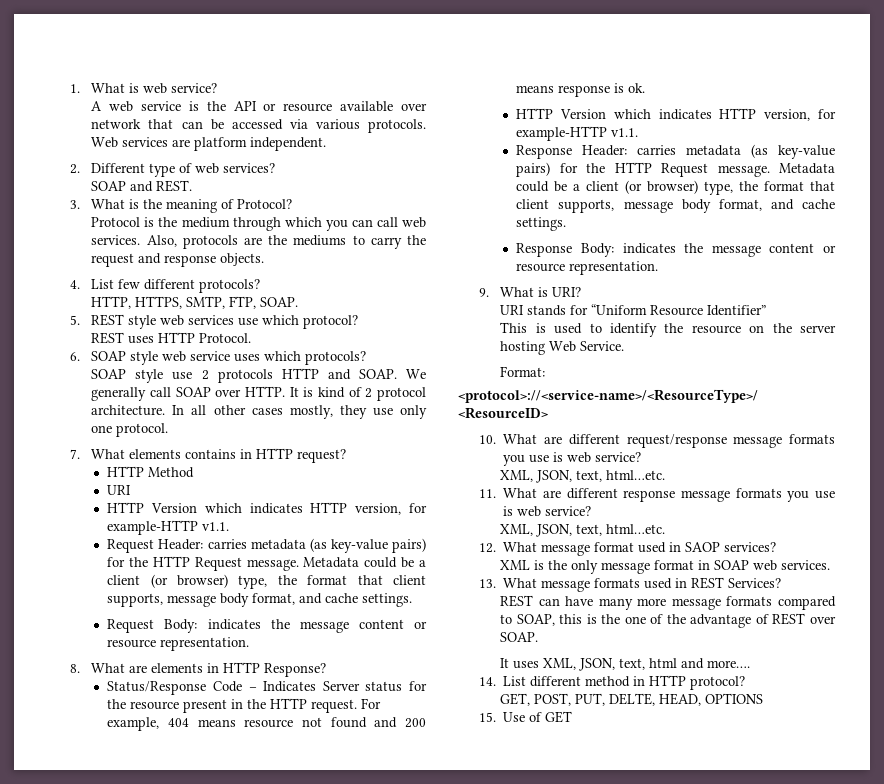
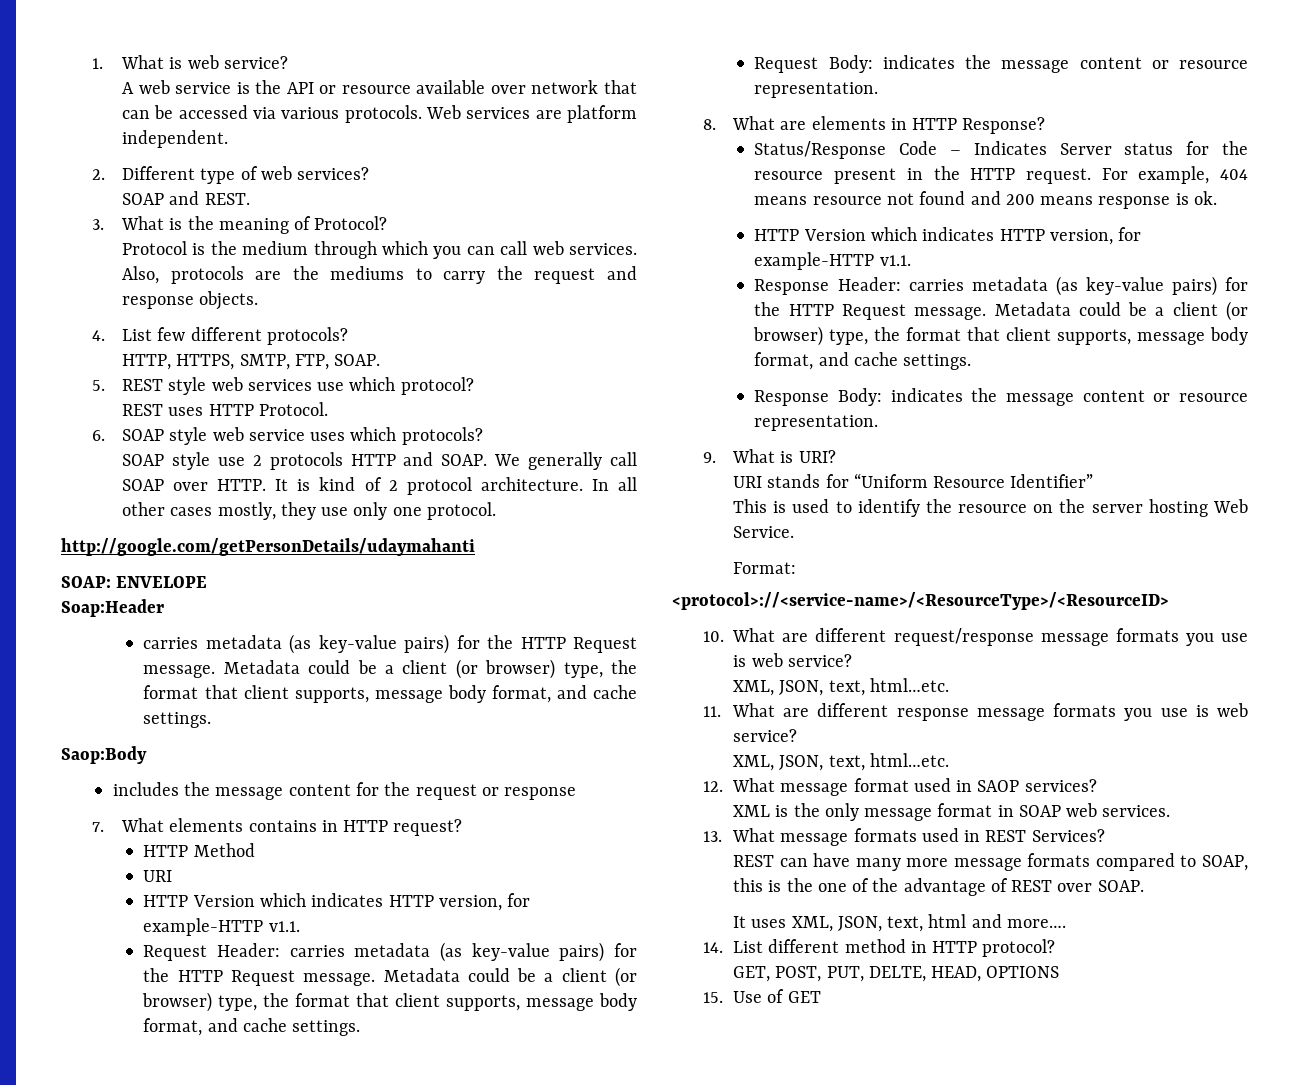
(169, 430) none -> [61,538,475,556] [61,576,208,588] [61,599,164,617] [143,634,638,654] [143,659,637,679] [143,685,637,703] [143,712,212,728] [61,746,147,764] [112,782,577,800] // http://google.com/getPersonDetails/udaymahanti // SOAP: ENVELOPE // Soap:Header // carries metadata (as key-value pairs) for the HTTP Request message. Metadata could be a client (or browser) type, the format that client supports, message body format, and cache settings. // Saop:Body // includes the message content for the request or response

